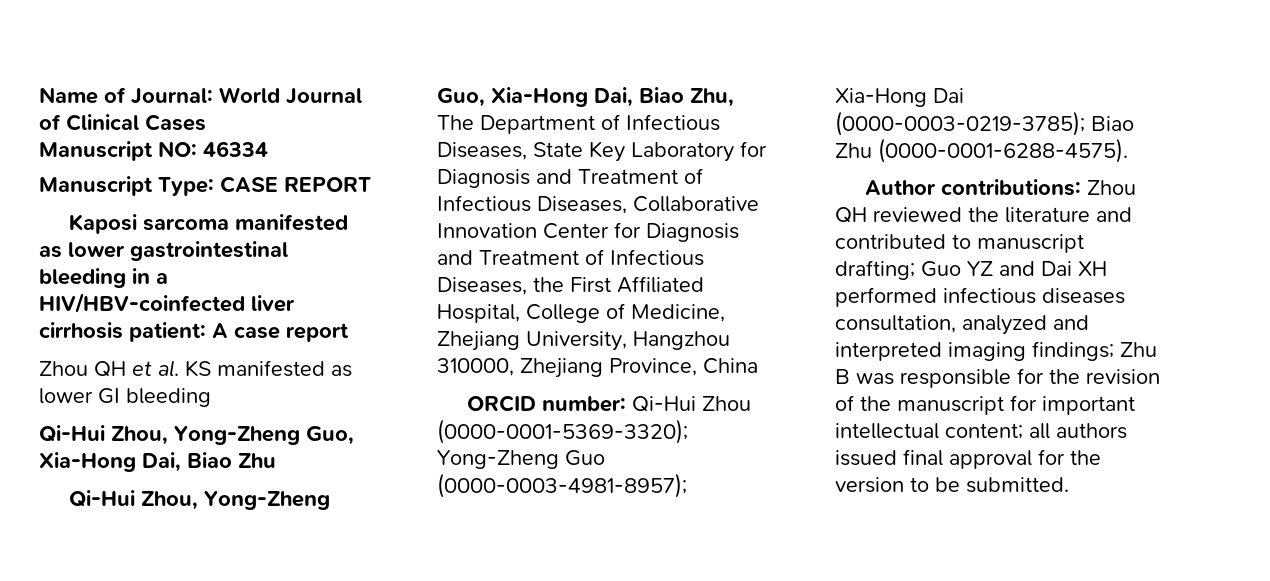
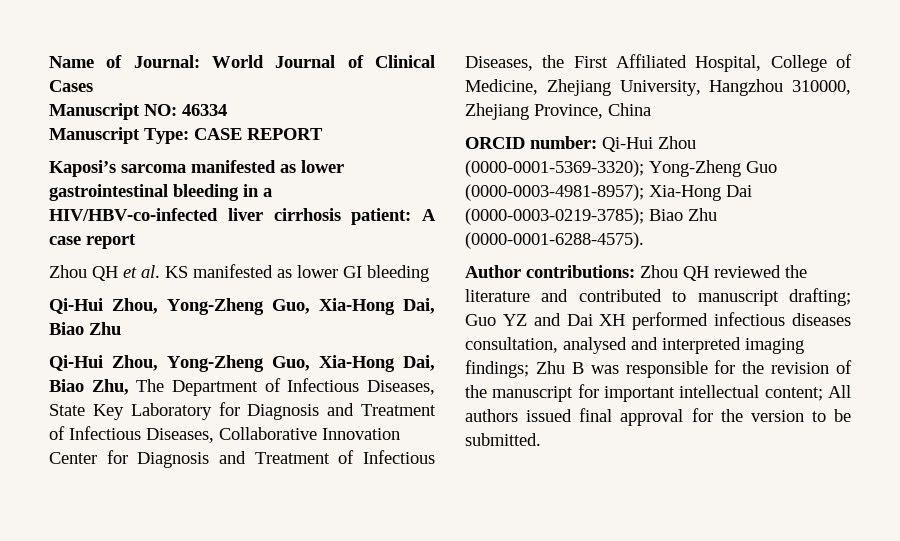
[68,214,137,234] Kaposi -> [49,160,116,177] Kaposi’s
[39,293,245,313] HIV/HBV-coinfected -> [49,208,218,221] HIV/HBV-co-infected
[962,315,1047,335] analyzed -> [563,337,627,354] analysed
[1029,423,1050,439] all -> [828,385,851,398] All

